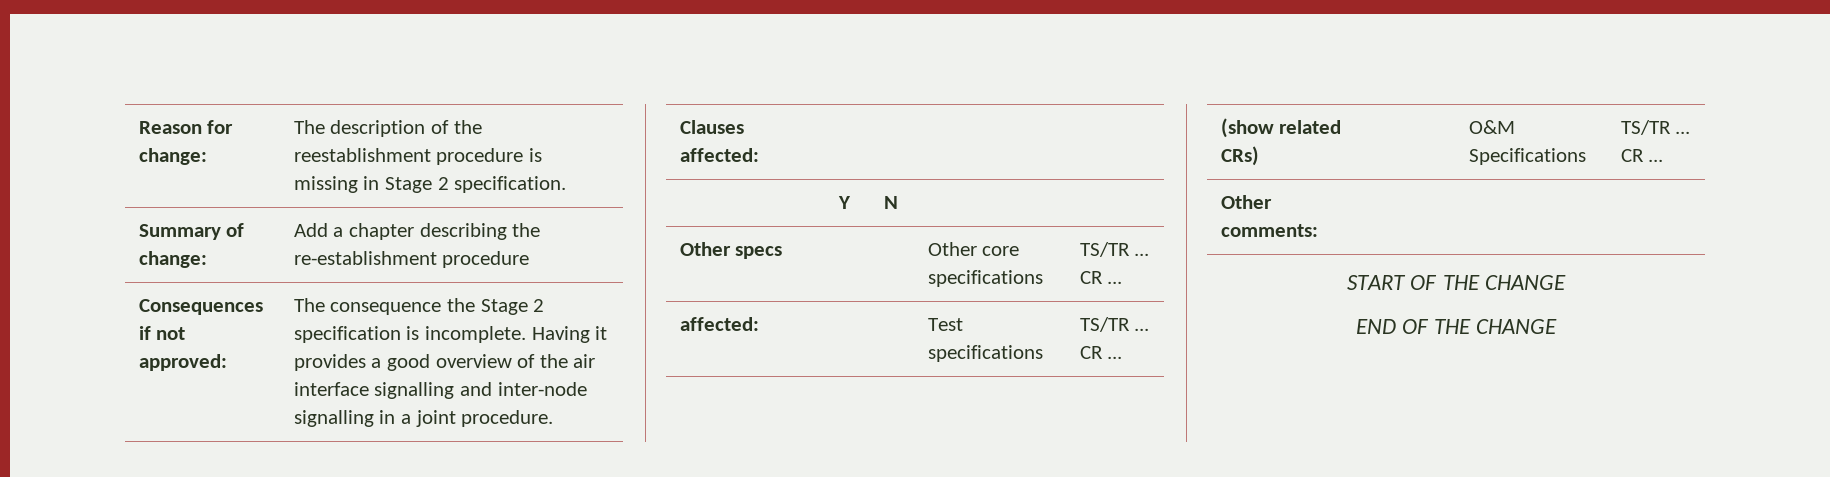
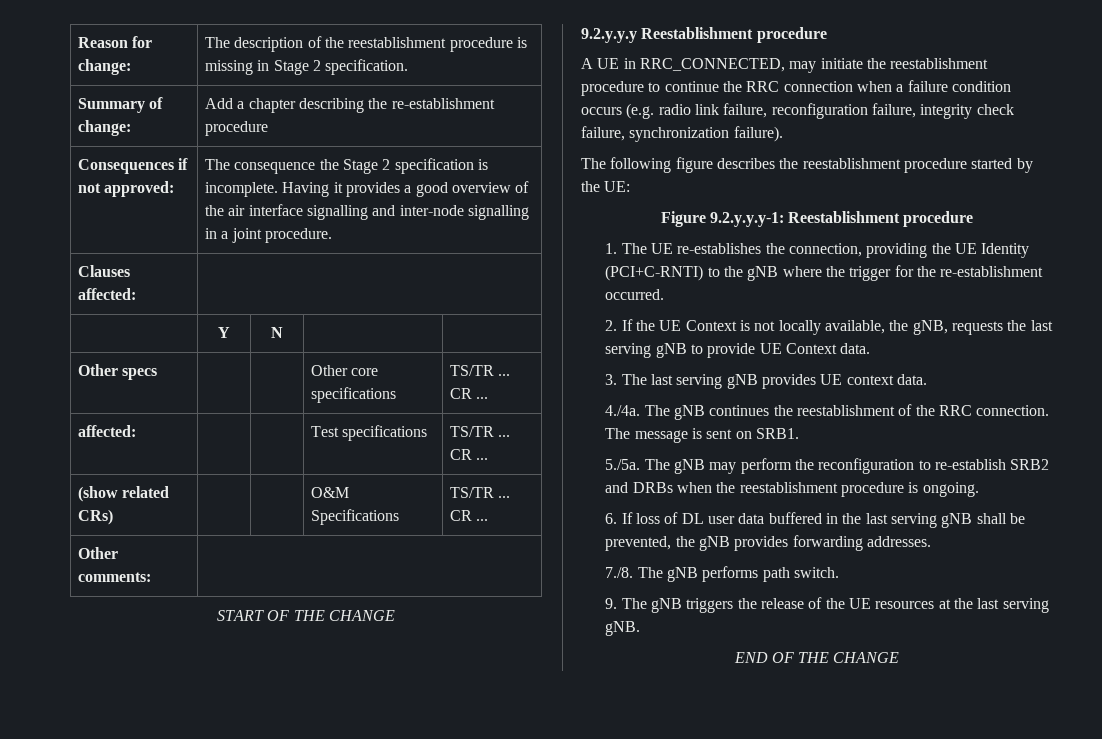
(1566, 282) none -> [581,27,827,43] [581,58,989,73] [581,80,1011,96] [581,103,1014,119] [581,126,783,142] [581,157,1033,173] [581,181,631,192] [660,211,974,227] [605,243,1030,258] [605,265,1044,281] [605,289,665,300] [605,319,1053,335] [605,343,871,358] [605,374,927,389] [605,404,1050,420] [605,428,799,443] [605,458,1050,474] [605,482,979,497] [605,512,1025,528] [605,535,931,551] [605,566,839,582] [605,597,1049,613] [605,621,641,636] // 9.2.y.y.y Reestablishment procedure // A UE in RRC_CONNECTED, may initiate the reestablishment procedure to continue the RRC connection when a failure condition occurs (e.g. radio link failure, reconfiguration failure, integrity check failure, synchronization failure). // The following figure describes the reestablishment procedure started by the UE: // Figure 9.2.y.y.y-1: Reestablishment procedure // 1. The UE re-establishes the connection, providing the UE Identity (PCI+C-RNTI) to the gNB where the trigger for the re-establishment occurred. // 2. If the UE Context is not locally available, the gNB, requests the last serving gNB to provide UE Context data. // 3. The last serving gNB provides UE context data. // 4./4a. The gNB continues the reestablishment of the RRC connection. The message is sent on SRB1. // 5./5a. The gNB may perform the reconfiguration to re-establish SRB2 and DRBs when the reestablishment procedure is ongoing. // 6. If loss of DL user data buffered in the last serving gNB shall be prevented, the gNB provides forwarding addresses. // 7./8. The gNB performs path switch. // 9. The gNB triggers the release of the UE resources at the last serving gNB.

